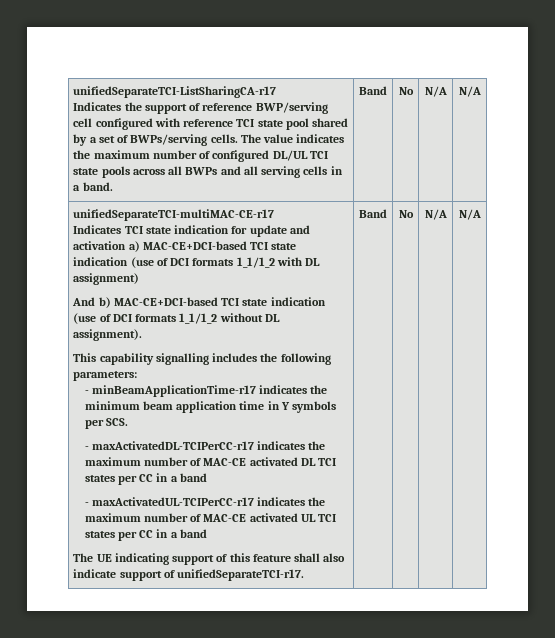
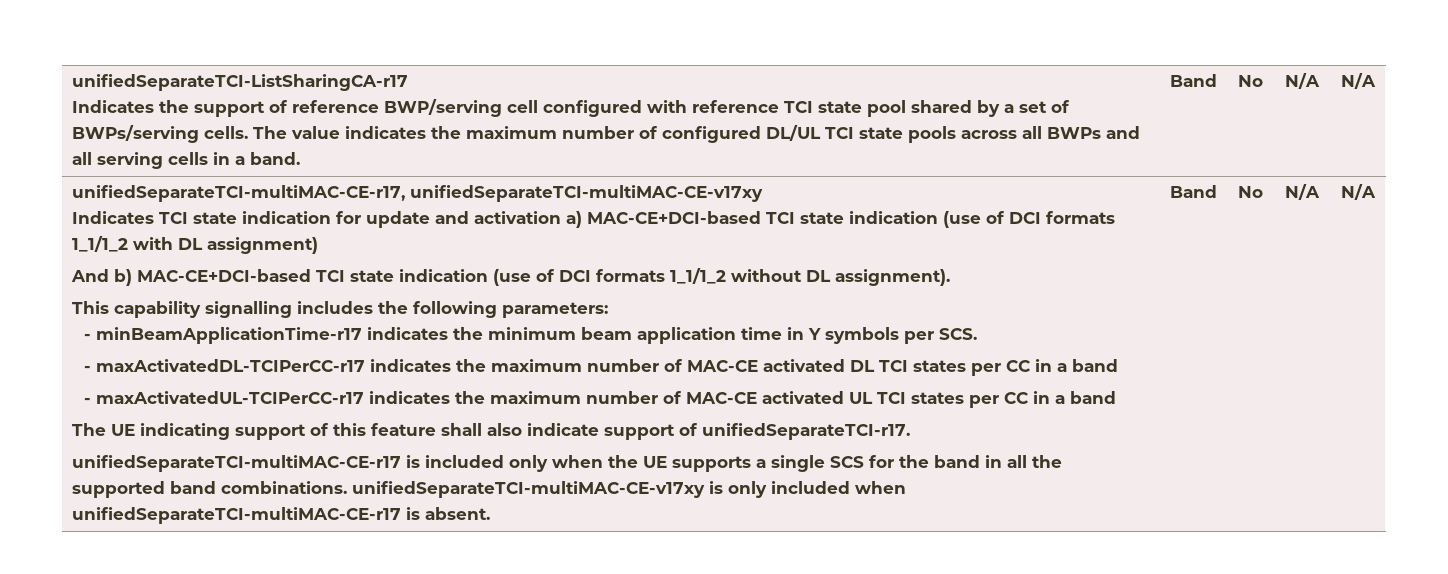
[73,209,275,221] unifiedSeparateTCI-multiMAC-CE-r17 -> [72,185,764,202] unifiedSeparateTCI-multiMAC-CE-r17, unifiedSeparateTCI-multiMAC-CE-v17xy
(305, 575) none -> [72,455,1063,472] [72,481,907,498] [72,507,491,524] // unifiedSeparateTCI-multiMAC-CE-r17 is included only when the UE supports a single SCS for the band in all the supported band combinations. unifiedSeparateTCI-multiMAC-CE-v17xy is only included when unifiedSeparateTCI-multiMAC-CE-r17 is absent.

